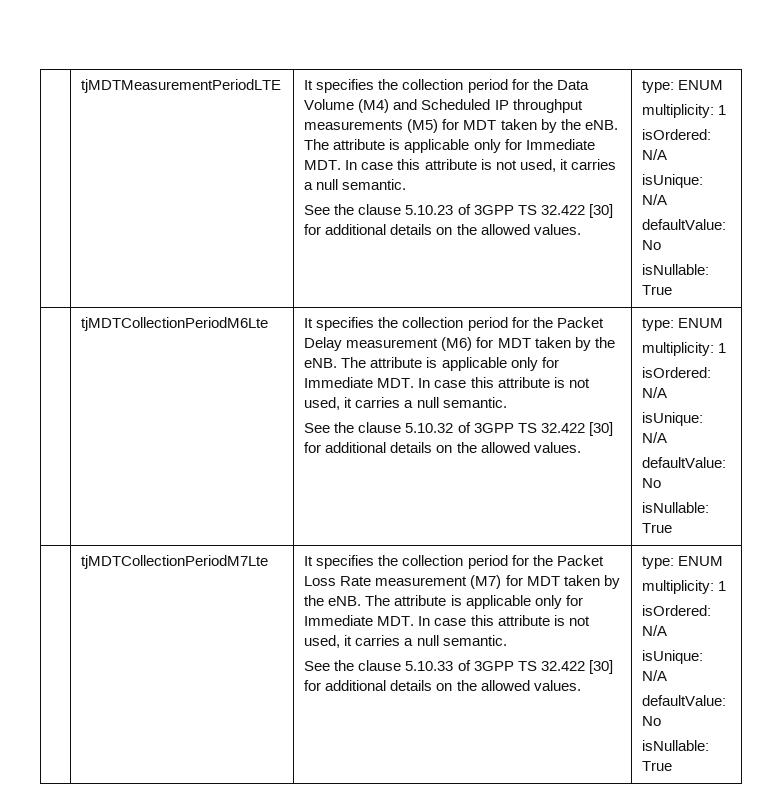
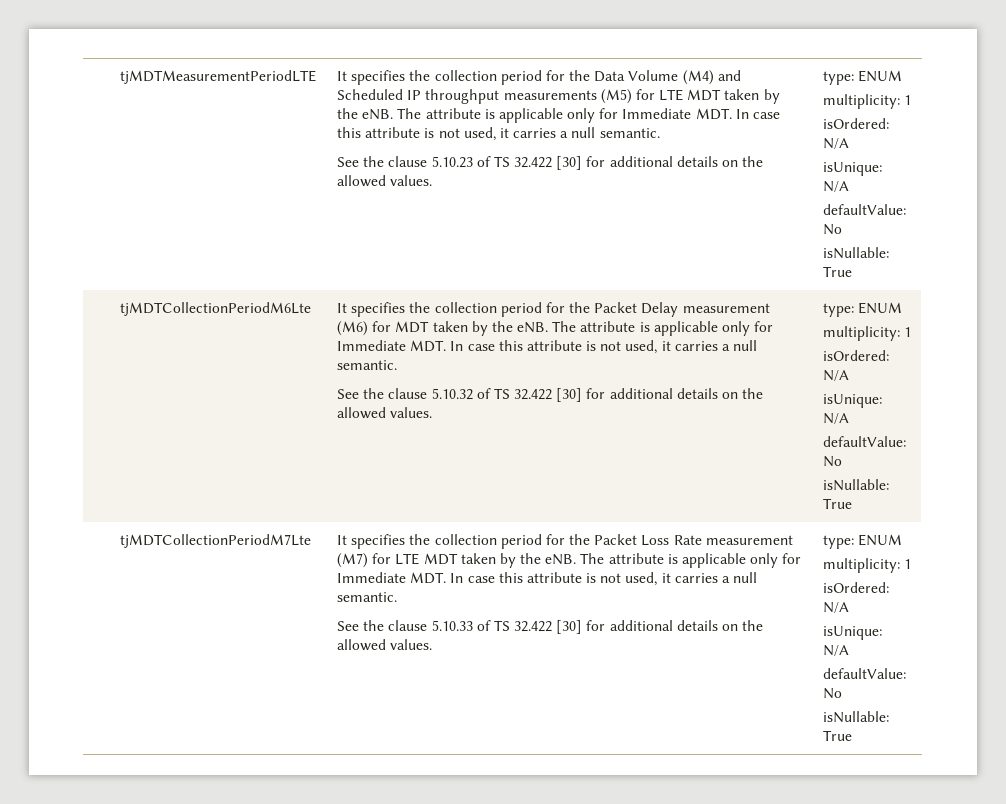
(460, 124) none -> [659,89,684,101] LTE
[473,205,514,215] 3GPP -> (491, 161) none
[473,423,514,433] 3GPP -> (491, 393) none
(523, 580) none -> [395,553,420,565] LTE
[473,661,514,671] 3GPP -> (491, 625) none

